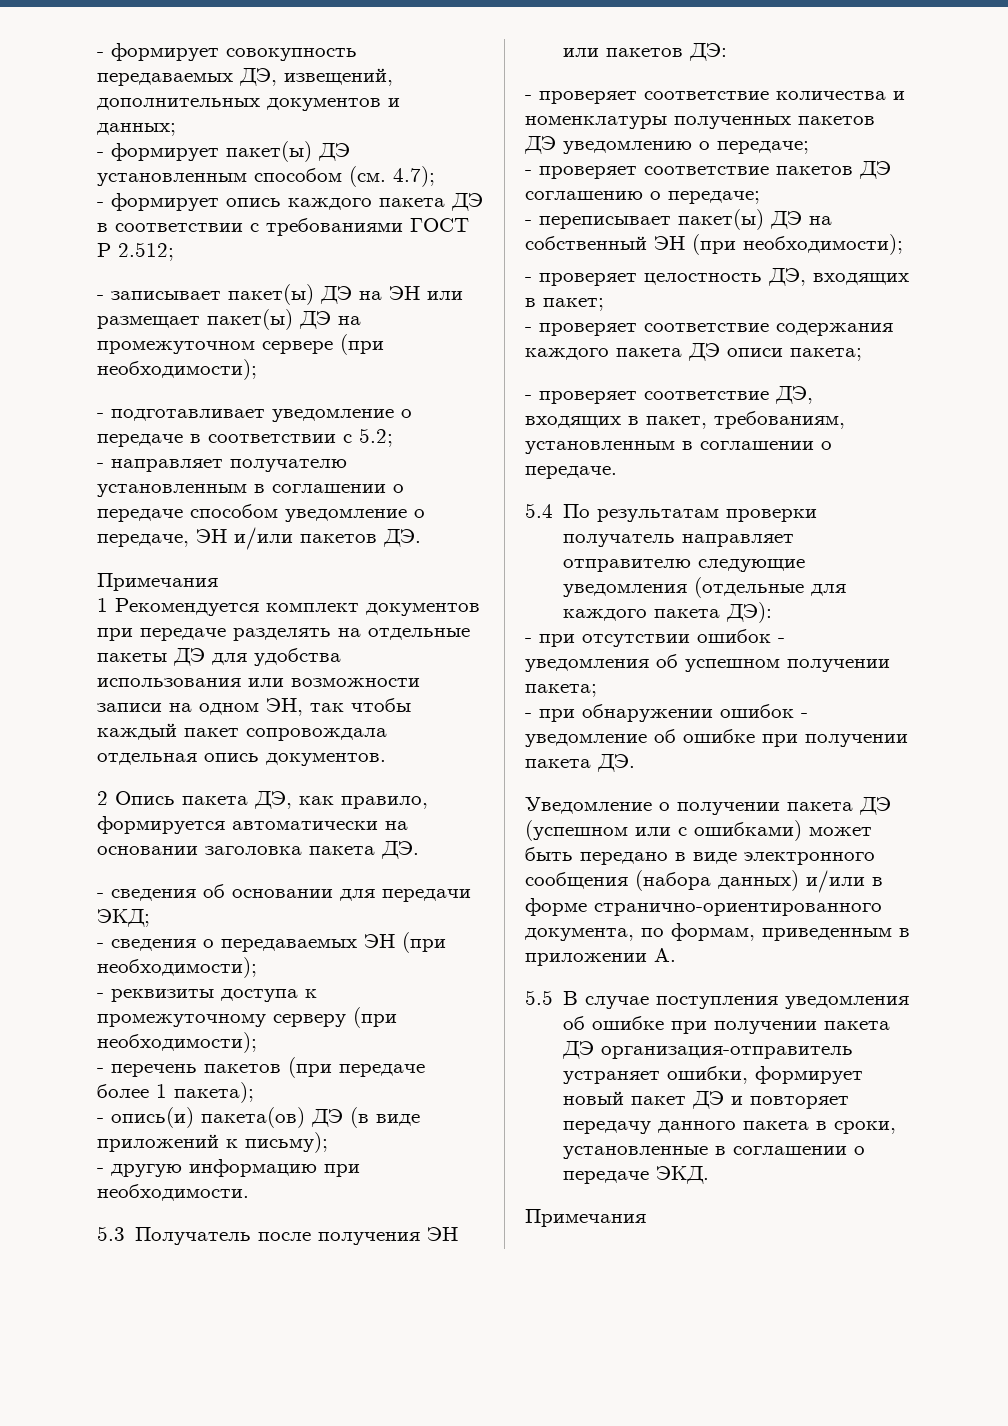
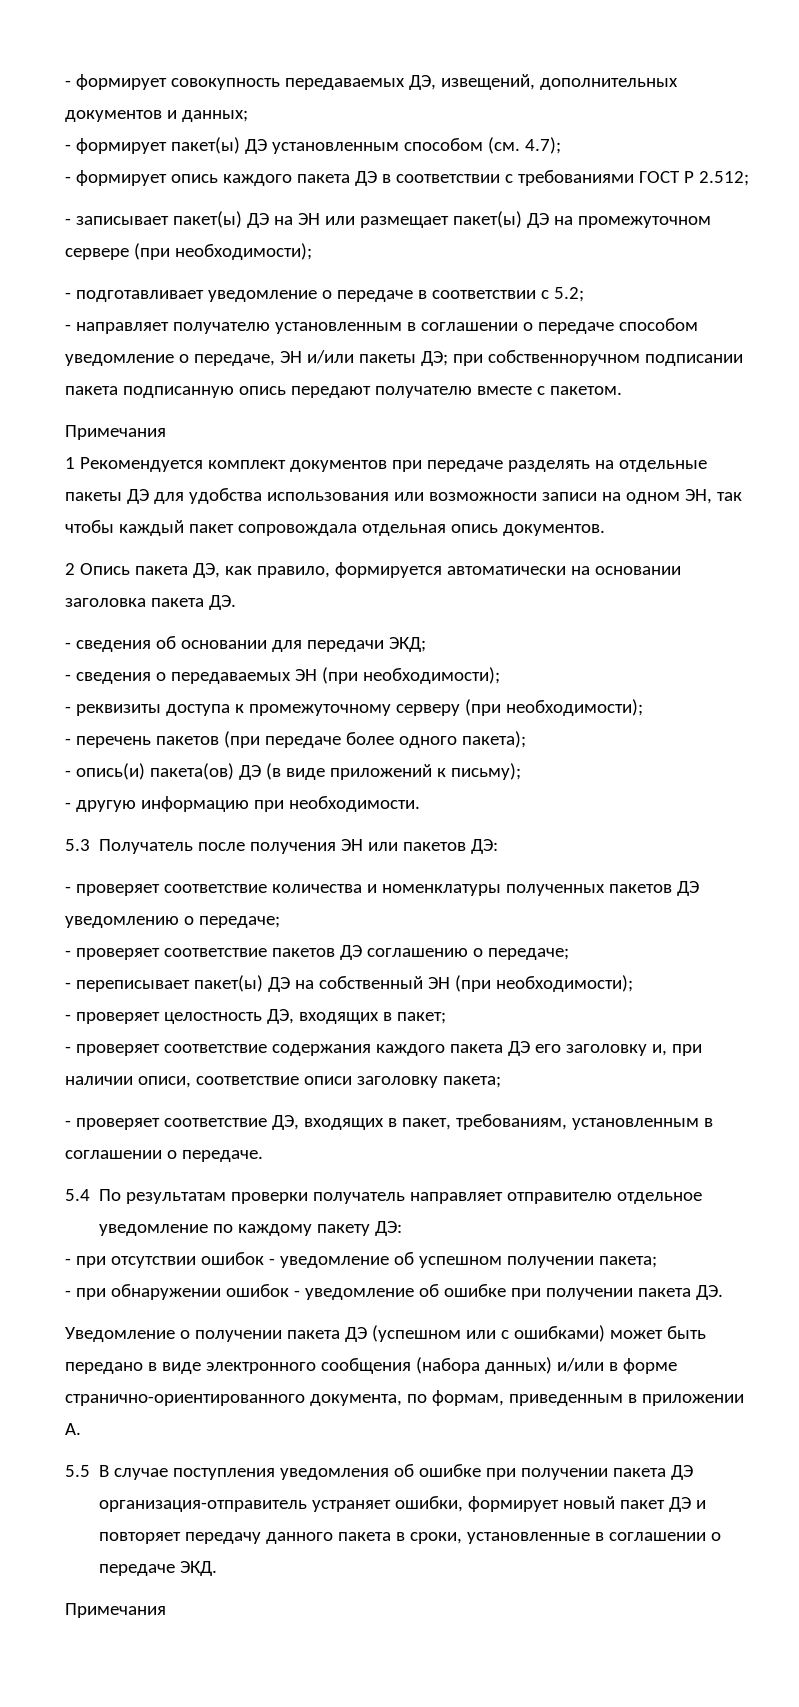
[300,529,421,547] пакетов ДЭ. -> [358,350,743,366] [65,386,622,398] пакеты ДЭ; при собственноручном подписании пакета подписанную опись передают получателю вместе с пакетом.
[156,1084,167,1098] 1 -> [398,736,457,748] одного
[727,348,783,357] описи -> [534,1044,702,1056] [65,1076,438,1088] его заголовку и, при наличии описи, соответствие описи заголовку
[698,559,806,572] [563,577,847,598] [563,602,773,623] следующие уведомления (отдельные для каждого пакета ДЭ): -> [617,1192,703,1204] [99,1221,403,1236] отдельное уведомление по каждому пакету ДЭ:
[525,659,649,672] уведомления -> [279,1256,389,1268] уведомление

